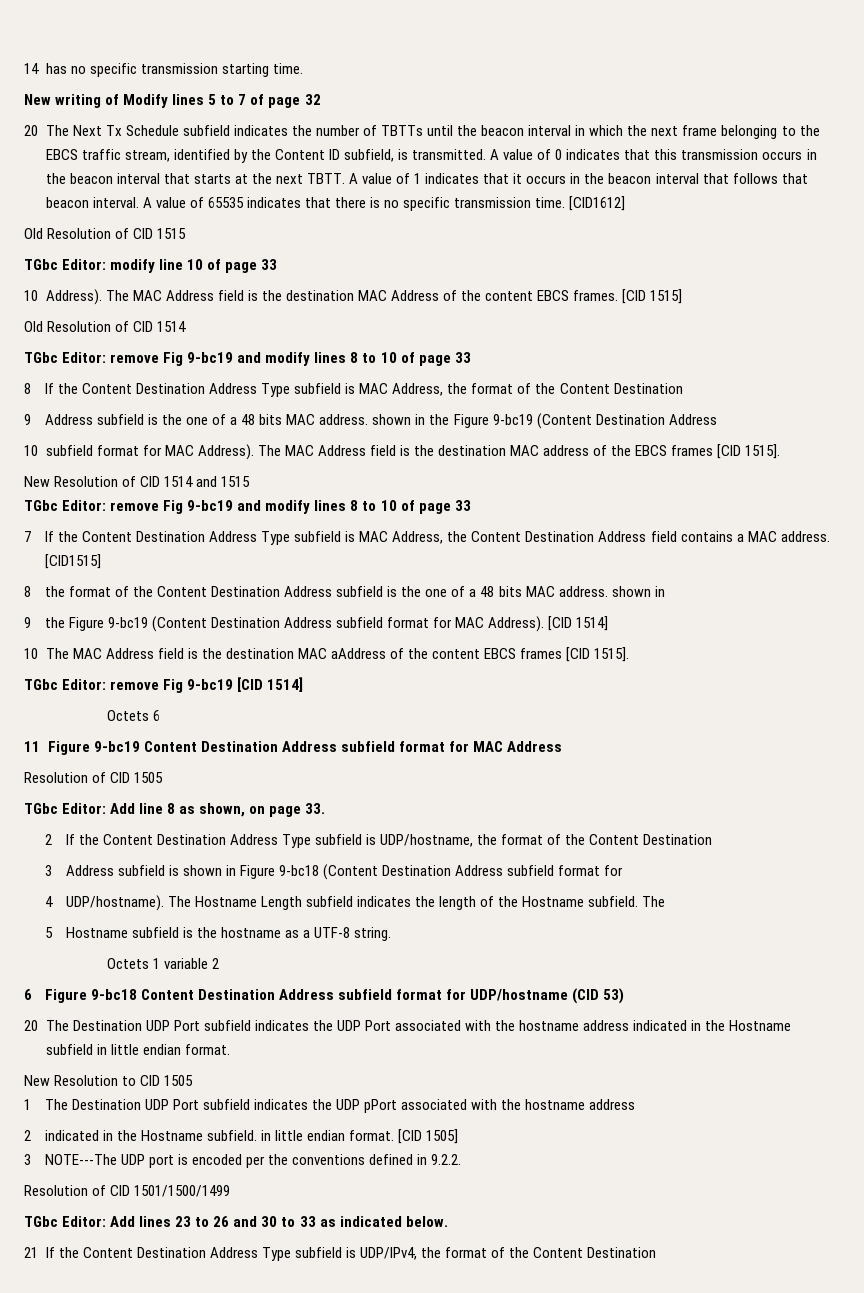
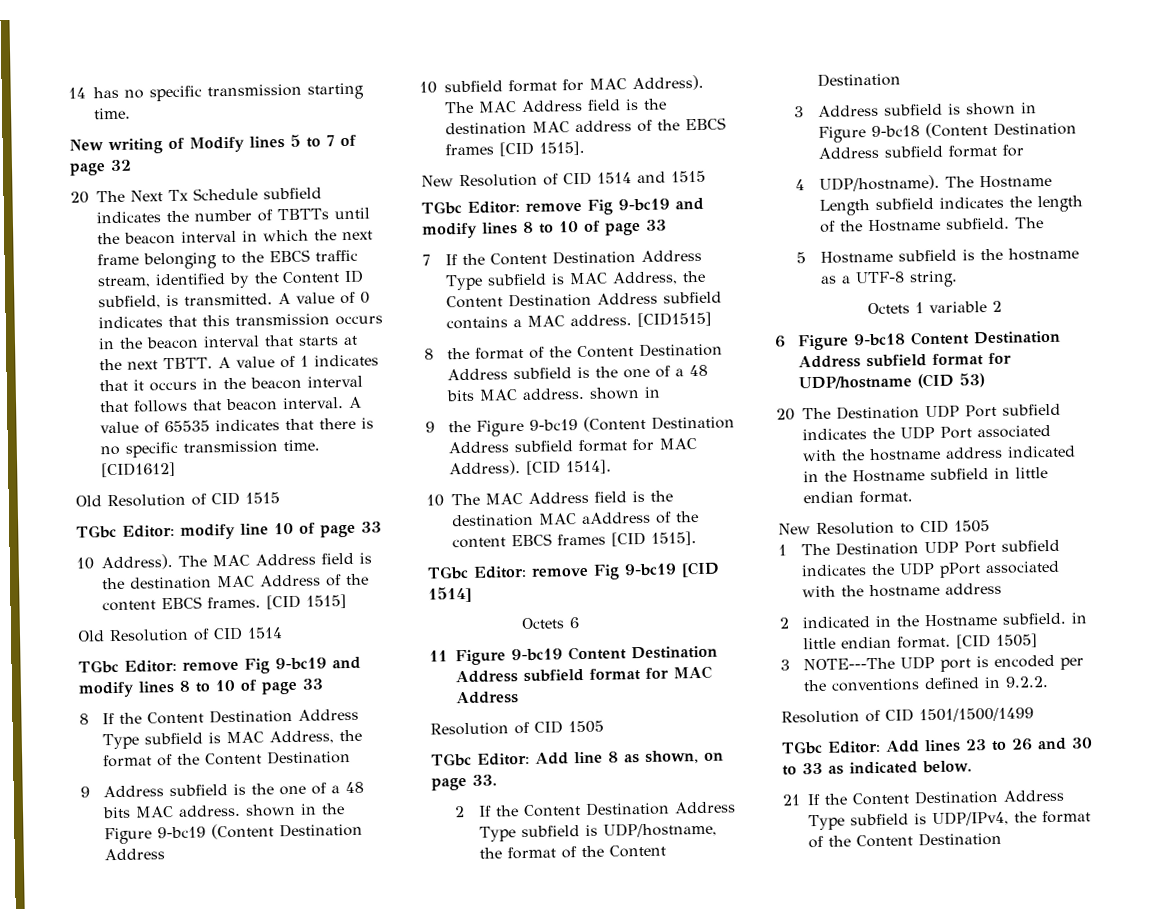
[650,531,677,542] field -> [663,291,723,304] subfield
[576,616,609,631] 1514] -> [566,459,613,475] 1514].

